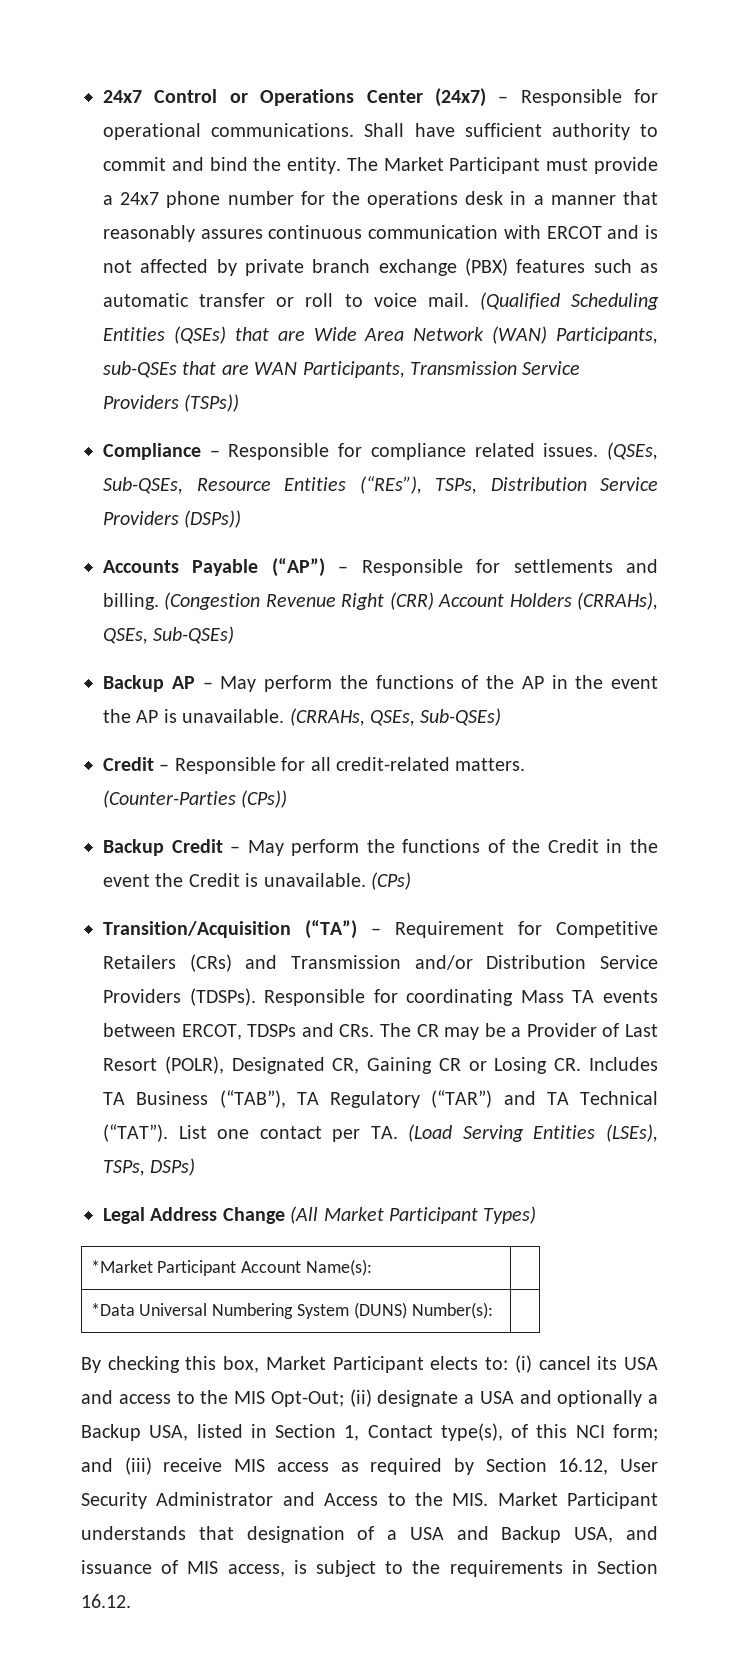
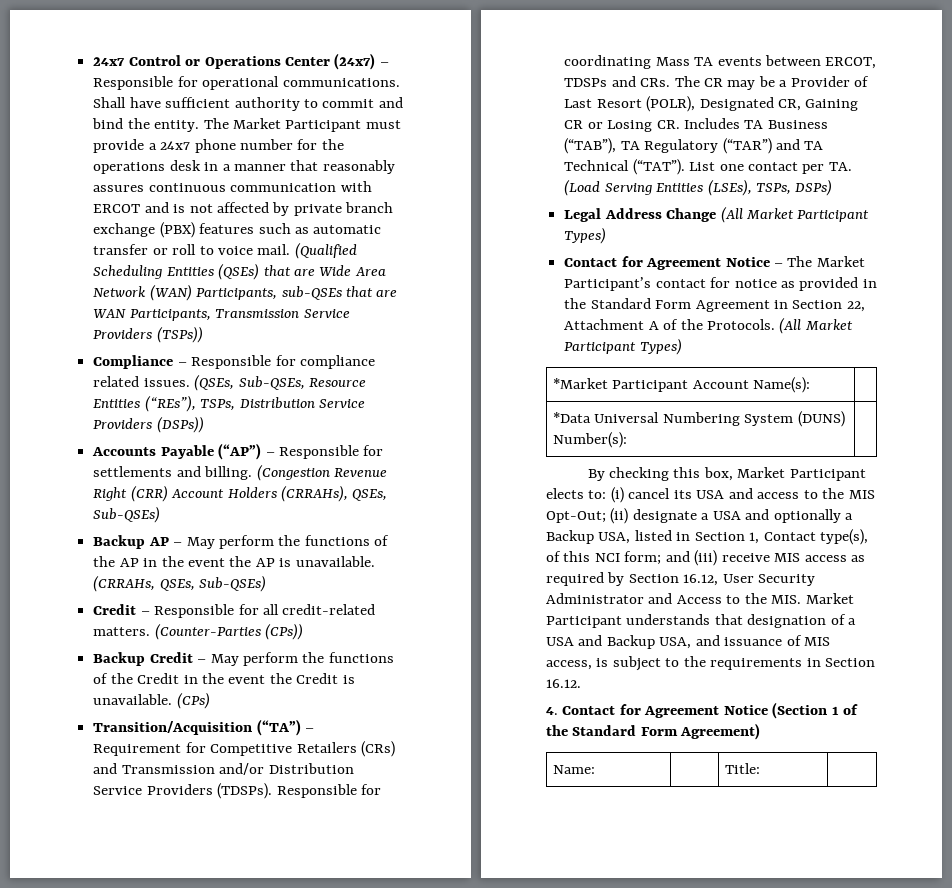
(537, 1215) none -> [564,256,865,270] [564,277,877,291] [564,298,865,312] [564,317,853,334] [564,338,682,355] // Contact for Agreement Notice – The Market Participant’s contact for notice as provided in the Standard Form Agreement in Section 22, Attachment A of the Protocols. (All Market Participant Types)
(131, 1601) none -> [546,702,859,719] [546,723,761,740] [552,765,595,774] [724,763,760,774] // 4. Contact for Agreement Notice (Section 1 of the Standard Form Agreement) // Name: | | Title: |

